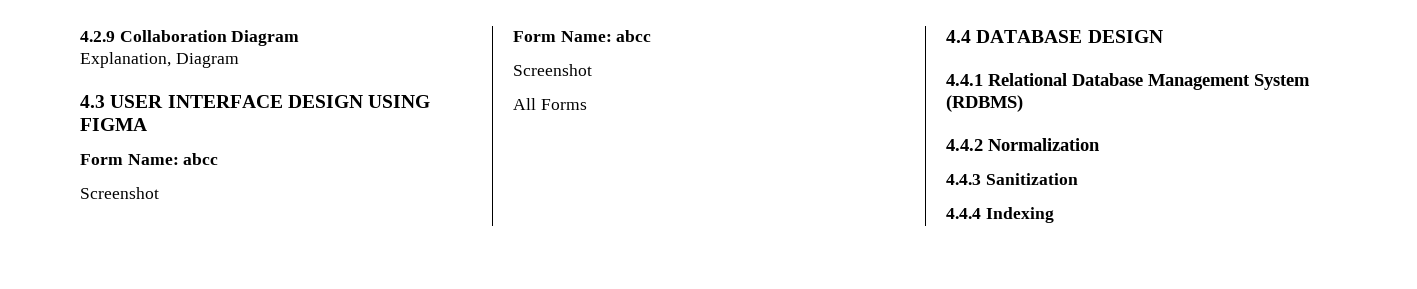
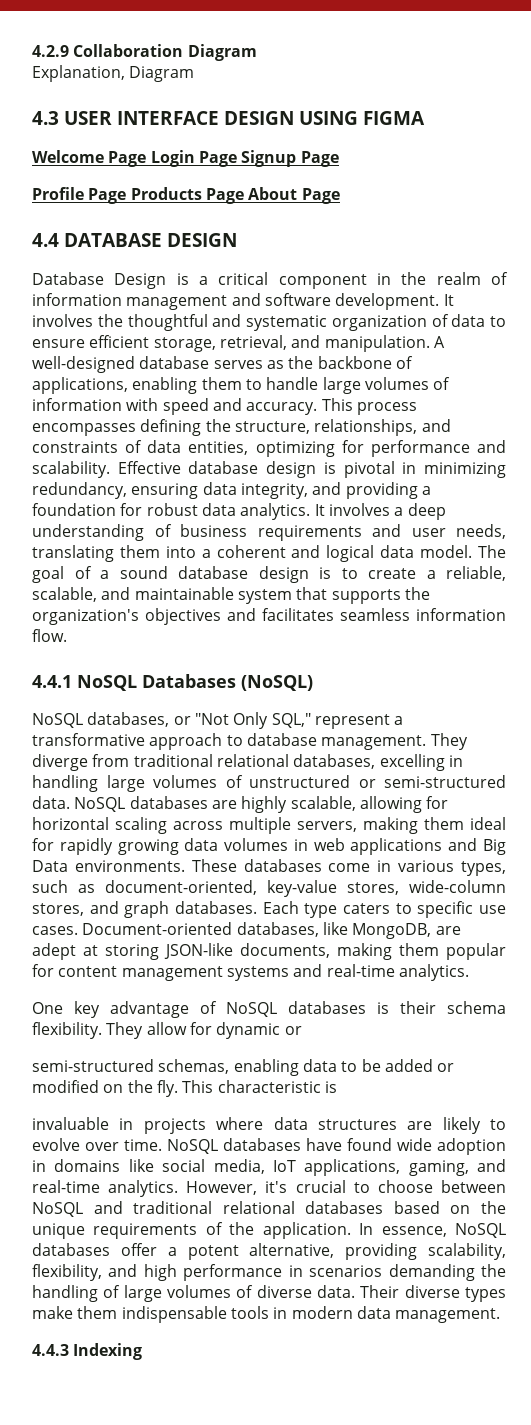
[80,153,219,165] [80,187,159,199] [513,30,652,42] [513,64,592,76] [513,98,587,110] [946,30,1163,43] [946,73,1310,90] [946,95,1023,112] [946,138,1100,151] Form Name: abcc // Screenshot // Form Name: abcc // Screenshot // All Forms // 4.4 DATABASE DESIGN // 4.4.1 Relational Database Management System (RDBMS) // 4.4.2 Normalization -> [32,150,339,167] [32,187,340,204] [32,233,237,247] [32,272,508,289] [32,293,454,310] [32,314,506,331] [32,335,445,352] [32,356,413,373] [32,377,451,394] [32,398,417,415] [32,419,451,436] [32,440,507,457] [32,461,507,478] [32,482,431,499] [32,503,446,520] [32,524,506,541] [32,545,507,562] [32,566,506,583] [32,587,430,604] [32,608,506,625] [32,629,67,642] [32,674,313,691] [32,712,404,729] [32,733,468,750] [32,754,463,771] [32,775,506,792] [32,796,449,813] [32,817,506,834] [32,838,506,855] [32,859,506,876] [32,880,506,897] [32,901,507,918] [32,922,461,939] [32,943,506,960] [32,964,469,981] [32,1001,506,1018] [32,1022,302,1039] [32,1059,455,1076] [32,1080,337,1097] [32,1117,506,1134] [32,1138,506,1155] [32,1159,506,1176] [32,1180,507,1197] [32,1201,506,1217] [32,1222,506,1239] [32,1243,506,1260] [32,1264,507,1281] [32,1285,506,1302] [32,1306,501,1323] Welcome Page Login Page Signup Page // Profile Page Products Page About Page // 4.4 DATABASE DESIGN // Database Design is a critical component in the realm of information management and software development. It involves the thoughtful and systematic organization of data to ensure efficient storage, retrieval, and manipulation. A well-designed database serves as the backbone of applications, enabling them to handle large volumes of information with speed and accuracy. This process encompasses defining the structure, relationships, and constraints of data entities, optimizing for performance and scalability. Effective database design is pivotal in minimizing redundancy, ensuring data integrity, and providing a foundation for robust data analytics. It involves a deep understanding of business requirements and user needs, translating them into a coherent and logical data model. The goal of a sound database design is to create a reliable, scalable, and maintainable system that supports the organization's objectives and facilitates seamless information flow. // 4.4.1 NoSQL Databases (NoSQL) // NoSQL databases, or "Not Only SQL," represent a transformative approach to database management. They diverge from traditional relational databases, excelling in handling large volumes of unstructured or semi-structured data. NoSQL databases are highly scalable, allowing for horizontal scaling across multiple servers, making them ideal for rapidly growing data volumes in web applications and Big Data environments. These databases come in various types, such as document-oriented, key-value stores, wide-column stores, and graph databases. Each type caters to specific use cases. Document-oriented databases, like MongoDB, are adept at storing JSON-like documents, making them popular for content management systems and real-time analytics. // One key advantage of NoSQL databases is their schema flexibility. They allow for dynamic or // semi-structured schemas, enabling data to be added or modified on the fly. This characteristic is // invaluable in projects where data structures are likely to evolve over time. NoSQL databases have found wide adoption in domains like social media, IoT applications, gaming, and real-time analytics. However, it's crucial to choose between NoSQL and traditional relational databases based on the unique requirements of the application. In essence, NoSQL databases offer a potent alternative, providing scalability, flexibility, and high performance in scenarios demanding the handling of large volumes of diverse data. Their diverse types make them indispensable tools in modern data management.
[985,173,1078,185] [946,208,981,219] Sanitization // 4.4.4 -> (69, 1350) none

